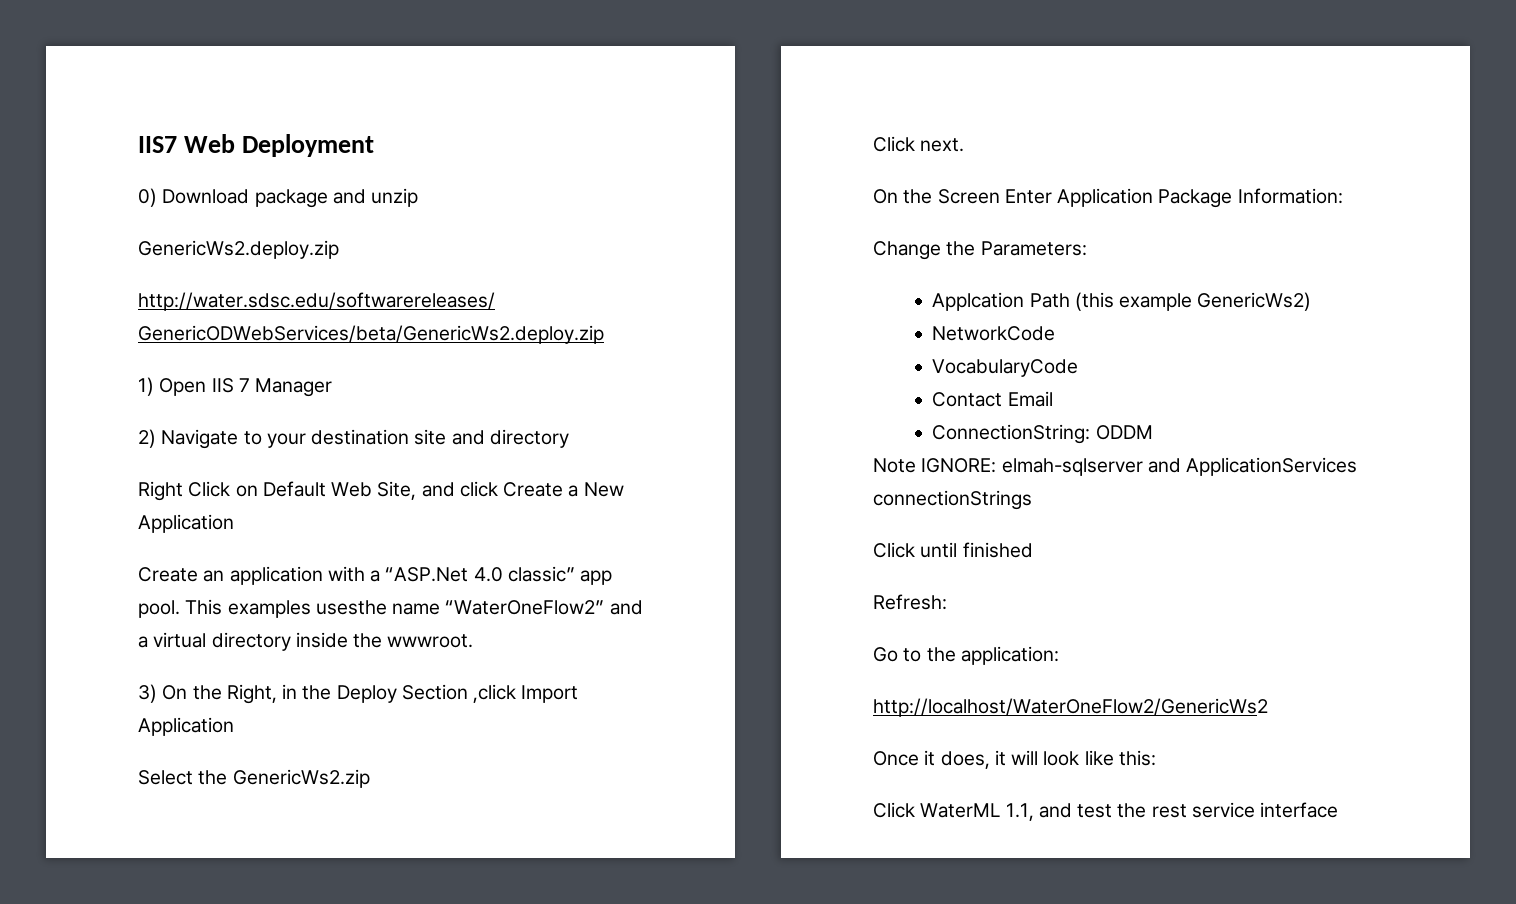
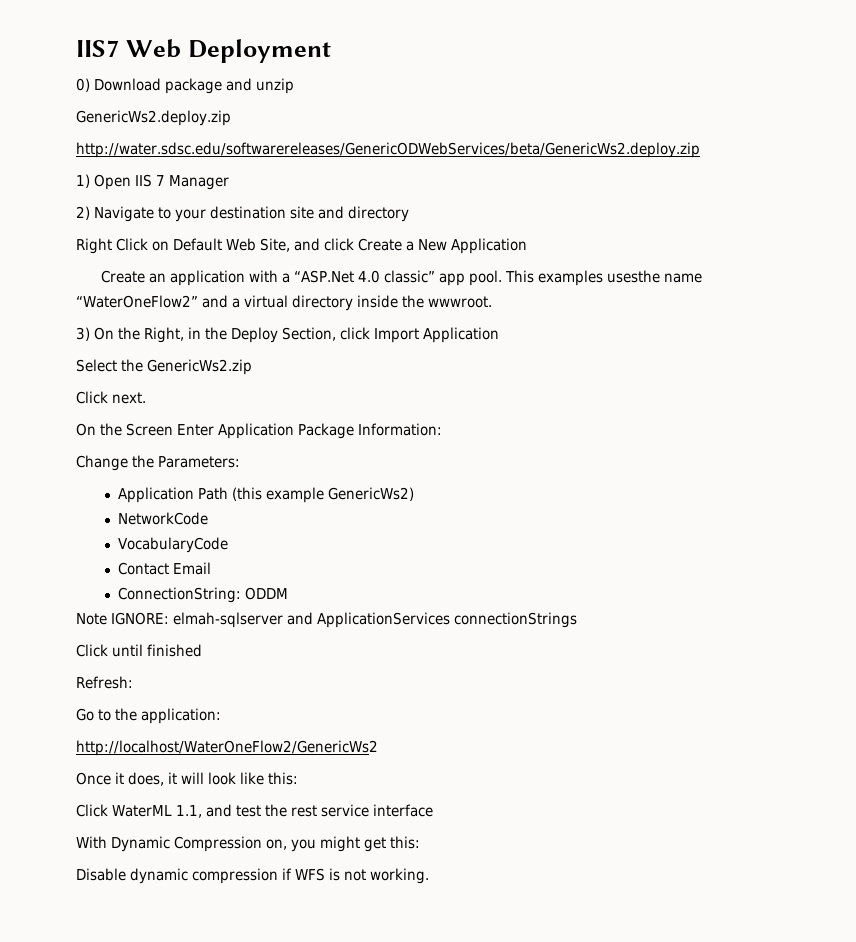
[401,684,517,703] Section ,click -> [282,327,370,341] Section, click
[932,292,1025,311] Applcation -> [117,487,194,503] Application
(1339, 810) none -> [76,836,420,852] [76,868,429,884] // With Dynamic Compression on, you might get this: // Disable dynamic compression if WFS is not working.

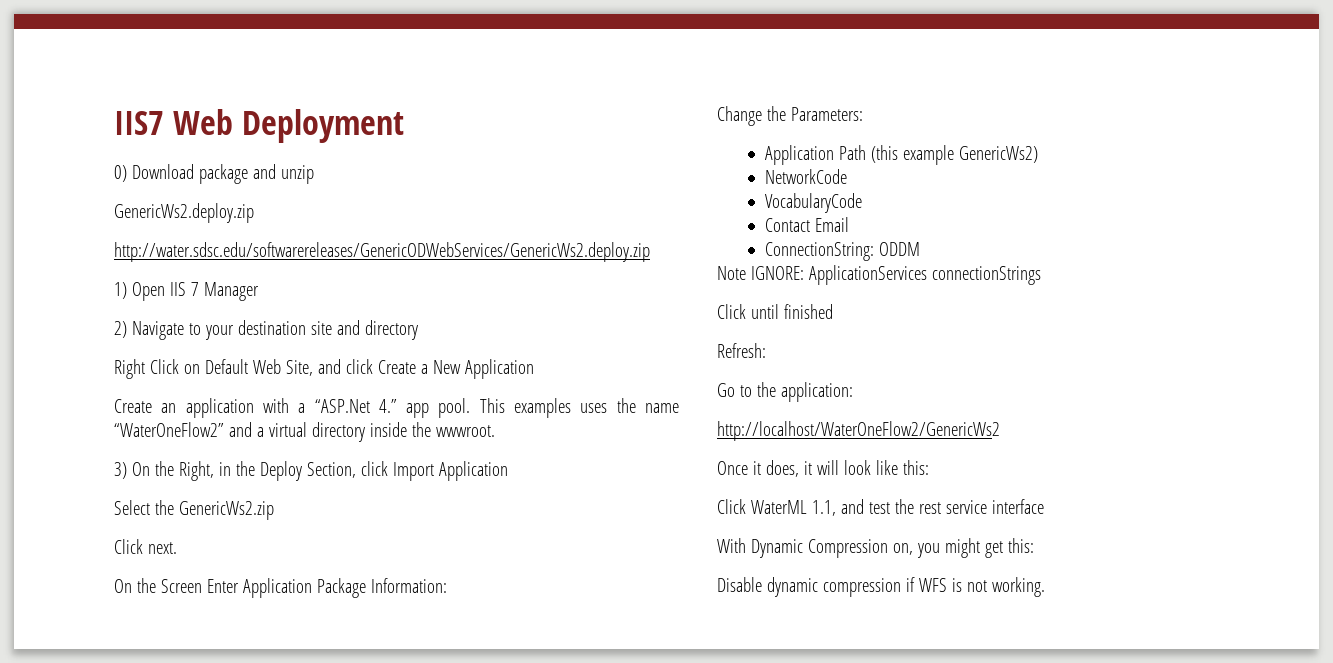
[76,142,700,158] http://water.sdsc.edu/softwarereleases/GenericODWebServices/beta/GenericWs2.deploy.zip -> [114,242,650,262] http://water.sdsc.edu/softwarereleases/GenericODWebServices/GenericWs2.deploy.zip
[358,270,436,283] 4.0 classic” -> [378,399,397,413] 4.”
[607,270,661,283] usesthe -> [580,398,636,413] uses the
[173,612,313,628] elmah-sqlserver and -> (804, 273) none

